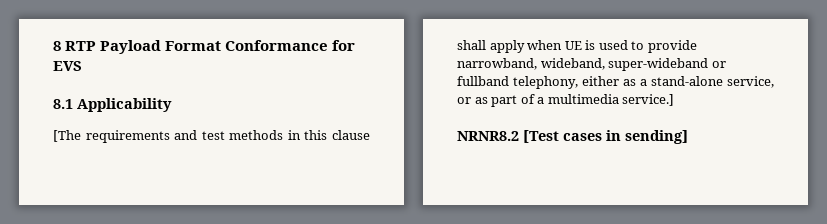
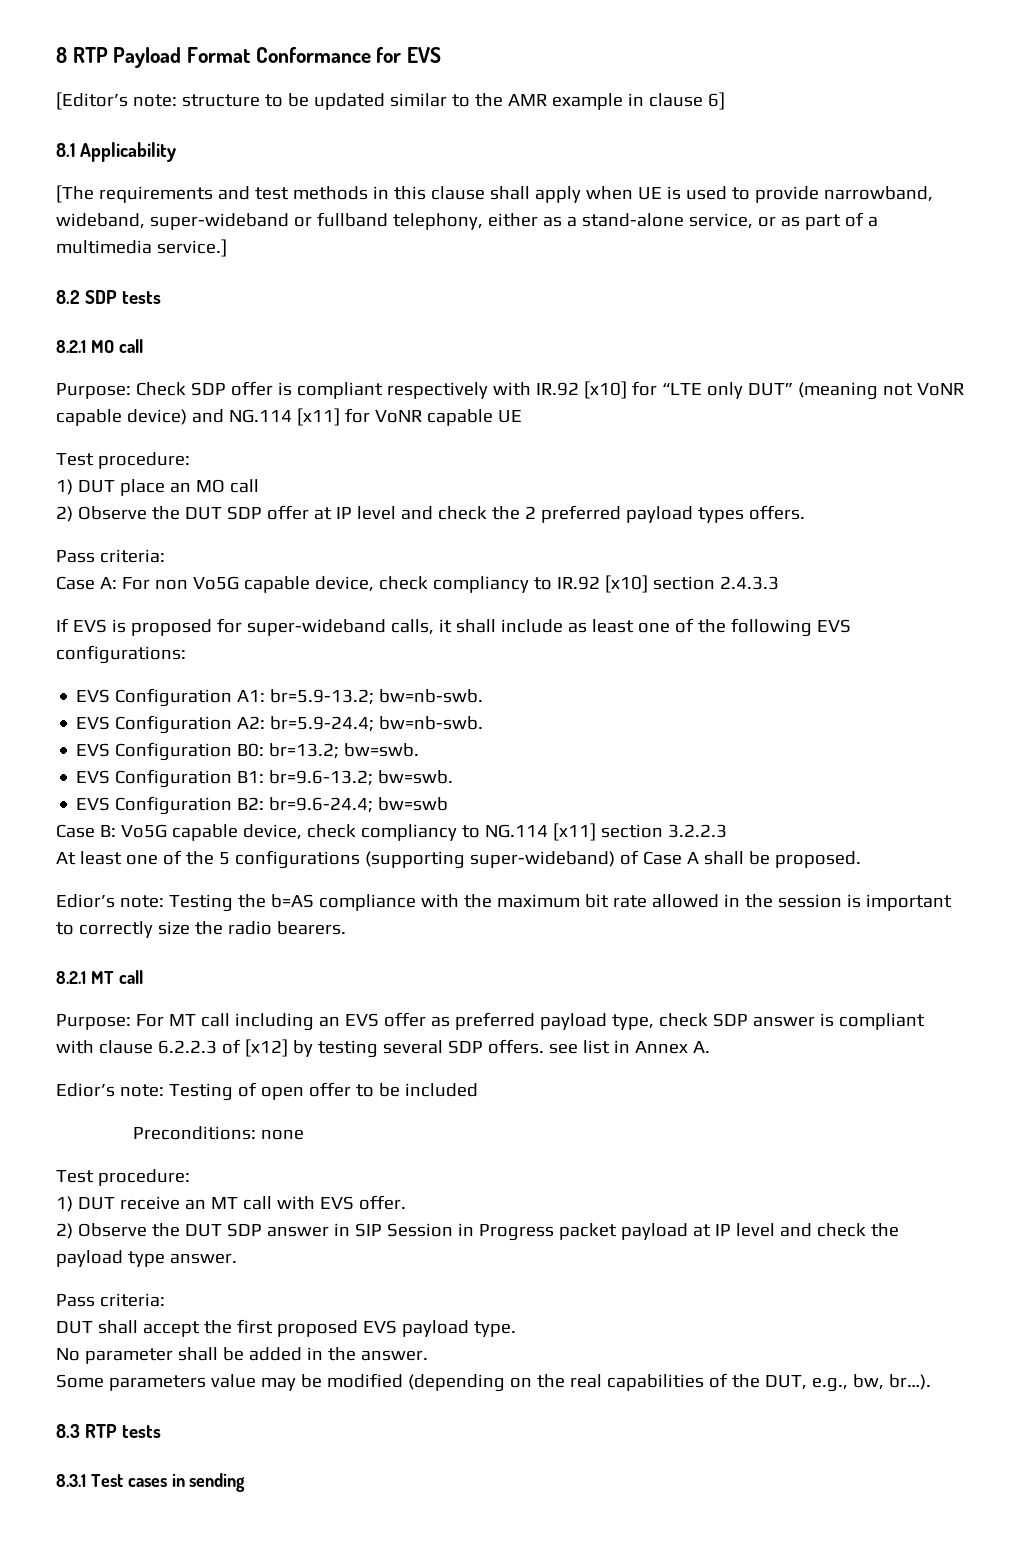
(82, 66) none -> [56,92,725,110] // [Editor’s note: structure to be updated similar to the AMR example in clause 6]
[457,130,559,143] NRNR8.2 [Test -> [56,290,162,304] [56,339,143,353] [56,381,964,400] [56,408,522,426] [56,452,190,469] [56,479,259,496] [56,505,805,523] [56,549,165,563] [56,575,779,593] [56,618,851,637] [56,645,186,664] [76,688,484,707] [76,715,484,734] [76,742,420,761] [76,769,454,788] [76,796,449,815] [56,823,727,841] [56,850,861,869] [56,894,952,912] [56,921,346,938] [56,970,143,984] [56,1012,925,1031] [56,1039,710,1058] [56,1082,478,1101] [132,1126,304,1140] [56,1169,190,1186] [56,1195,406,1212] [56,1223,899,1241] [56,1250,237,1267] [56,1293,165,1307] [56,1319,516,1337] [56,1347,428,1364] [56,1373,931,1392] [56,1424,162,1438] [56,1474,123,1487] 8.2 SDP tests // 8.2.1 MO call // Purpose: Check SDP offer is compliant respectively with IR.92 [x10] for “LTE only DUT” (meaning not VoNR capable device) and NG.114 [x11] for VoNR capable UE // Test procedure: // 1) DUT place an MO call // 2) Observe the DUT SDP offer at IP level and check the 2 preferred payload types offers. // Pass criteria: // Case A: For non Vo5G capable device, check compliancy to IR.92 [x10] section 2.4.3.3 // If EVS is proposed for super-wideband calls, it shall include as least one of the following EVS configurations: // EVS Configuration A1: br=5.9-13.2; bw=nb-swb. // EVS Configuration A2: br=5.9-24.4; bw=nb-swb. // EVS Configuration B0: br=13.2; bw=swb. // EVS Configuration B1: br=9.6-13.2; bw=swb. // EVS Configuration B2: br=9.6-24.4; bw=swb // Case B: Vo5G capable device, check compliancy to NG.114 [x11] section 3.2.2.3 // At least one of the 5 configurations (supporting super-wideband) of Case A shall be proposed. // Edior’s note: Testing the b=AS compliance with the maximum bit rate allowed in the session is important to correctly size the radio bearers. // 8.2.1 MT call // Purpose: For MT call including an EVS offer as preferred payload type, check SDP answer is compliant with clause 6.2.2.3 of [x12] by testing several SDP offers. see list in Annex A. // Edior’s note: Testing of open offer to be included // Preconditions: none // Test procedure: // 1) DUT receive an MT call with EVS offer. // 2) Observe the DUT SDP answer in SIP Session in Progress packet payload at IP level and check the payload type answer. // Pass criteria: // DUT shall accept the first proposed EVS payload type. // No parameter shall be added in the answer. // Some parameters value may be modified (depending on the real capabilities of the DUT, e.g., bw, br…). // 8.3 RTP tests // 8.3.1 Test
[625,130,688,144] sending] -> [189,1473,246,1492] sending

